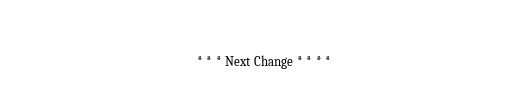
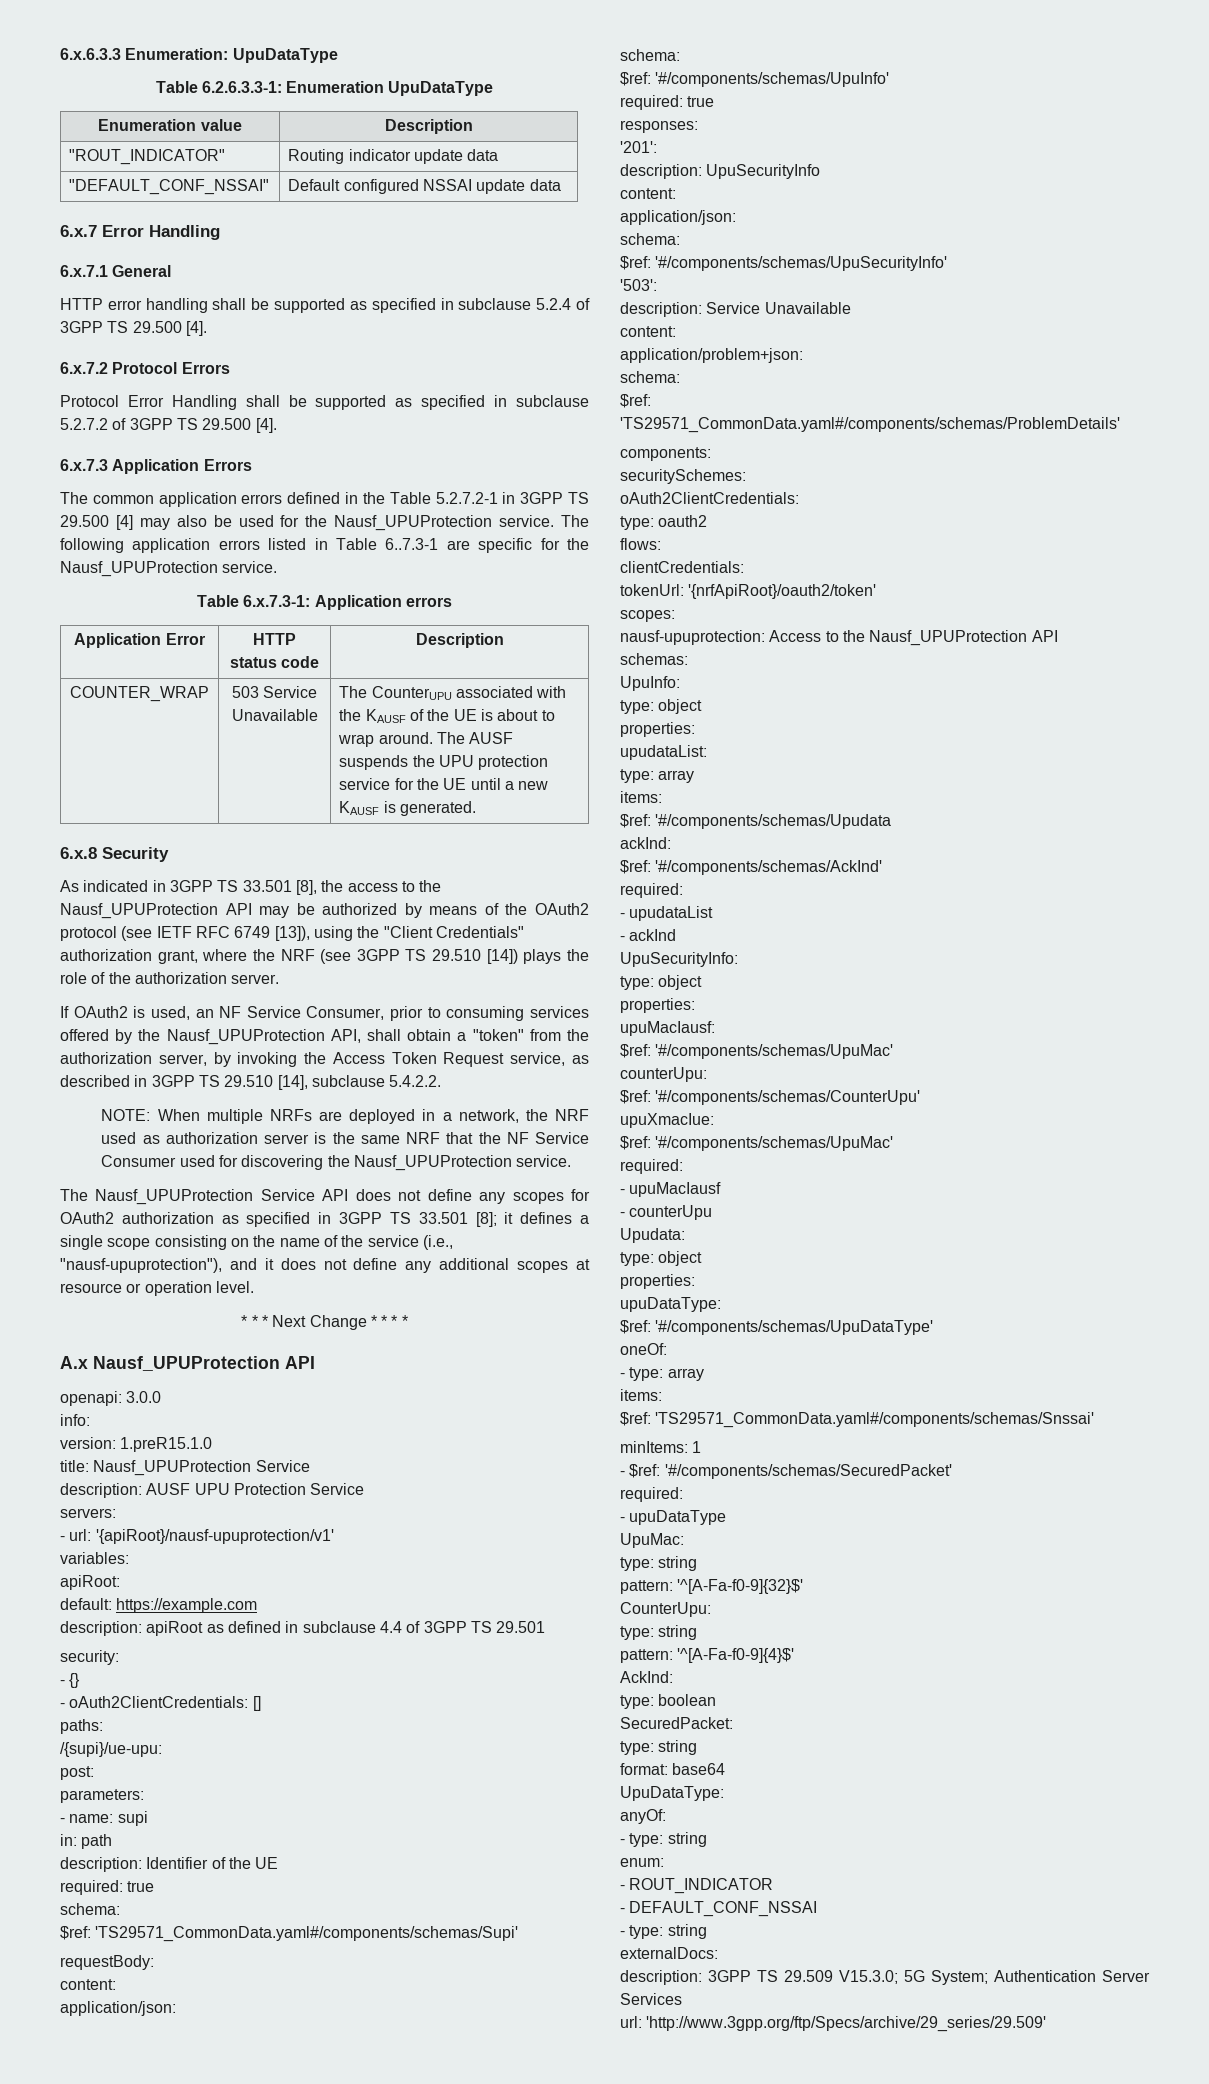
(196, 61) none -> [60,48,338,63] [155,81,494,96] [98,119,242,131] [384,119,473,134] [69,149,226,165] [288,149,499,164] [69,179,270,195] [288,179,561,194] [60,225,220,240] [60,265,172,277] [60,298,590,313] [60,321,207,336] [60,362,230,374] [60,395,590,410] [60,418,277,433] [60,459,252,474] [60,492,589,507] [60,515,589,531] [60,538,589,553] [60,561,278,577] [197,595,452,610] [74,633,205,648] [253,633,296,645] [229,656,320,668] [415,633,504,648] [70,686,209,702] [231,686,318,698] [231,709,318,721] [339,686,567,700] [339,709,555,723] [338,732,514,747] [339,755,549,770] [339,778,549,790] [339,801,477,816] [60,847,169,862] [60,880,442,895] [60,903,589,919] [60,926,524,941] [60,949,589,964] [60,972,280,984] [60,1006,589,1021] [60,1029,589,1045] [60,1052,589,1067] [60,1075,442,1090] [101,1109,589,1124] [101,1132,589,1144] [101,1155,572,1171] [60,1189,591,1205] [60,1212,589,1227] [60,1235,453,1250] [60,1258,591,1273] [60,1281,254,1296] 6.x.6.3.3 Enumeration: UpuDataType // Table 6.2.6.3.3-1: Enumeration UpuDataType // Enumeration value | Description // "ROUT_INDICATOR" | Routing indicator update data // "DEFAULT_CONF_NSSAI" | Default configured NSSAI update data // 6.x.7 Error Handling // 6.x.7.1 General // HTTP error handling shall be supported as specified in subclause 5.2.4 of 3GPP TS 29.500 [4]. // 6.x.7.2 Protocol Errors // Protocol Error Handling shall be supported as specified in subclause 5.2.7.2 of 3GPP TS 29.500 [4]. // 6.x.7.3 Application Errors // The common application errors defined in the Table 5.2.7.2-1 in 3GPP TS 29.500 [4] may also be used for the Nausf_UPUProtection service. The following application errors listed in Table 6..7.3-1 are specific for the Nausf_UPUProtection service. // Table 6.x.7.3-1: Application errors // Application Error | HTTP status code | Description // COUNTER_WRAP | 503 Service Unavailable | The CounterUPU associated with the KAUSF of the UE is about to wrap around. The AUSF suspends the UPU protection service for the UE until a new KAUSF is generated. // 6.x.8 Security // As indicated in 3GPP TS 33.501 [8], the access to the Nausf_UPUProtection API may be authorized by means of the OAuth2 protocol (see IETF RFC 6749 [13]), using the "Client Credentials" authorization grant, where the NRF (see 3GPP TS 29.510 [14]) plays the role of the authorization server. // If OAuth2 is used, an NF Service Consumer, prior to consuming services offered by the Nausf_UPUProtection API, shall obtain a "token" from the authorization server, by invoking the Access Token Request service, as described in 3GPP TS 29.510 [14], subclause 5.4.2.2. // NOTE: When multiple NRFs are deployed in a network, the NRF used as authorization server is the same NRF that the NF Service Consumer used for discovering the Nausf_UPUProtection service. // The Nausf_UPUProtection Service API does not define any scopes for OAuth2 authorization as specified in 3GPP TS 33.501 [8]; it defines a single scope consisting on the name of the service (i.e., "nausf-upuprotection"), and it does not define any additional scopes at resource or operation level. //
(332, 61) none -> [60,1356,315,1371] [60,1391,162,1406] [60,1414,90,1426] [60,1437,213,1452] [60,1460,310,1476] [60,1483,365,1498] [60,1508,116,1518] [60,1529,334,1544] [60,1552,129,1564] [60,1575,120,1590] [60,1598,258,1613] [60,1621,546,1636] [60,1650,119,1665] [60,1673,81,1688] [60,1696,261,1711] [60,1719,103,1734] [60,1742,162,1757] [60,1766,94,1780] [60,1789,144,1803] [60,1811,148,1826] [60,1834,113,1849] [60,1857,279,1872] [60,1880,155,1895] [60,1903,120,1915] [60,1926,519,1942] [60,1955,154,1970] [60,1979,116,1990] [60,2001,176,2016] [620,49,680,61] [620,72,890,87] [620,95,715,110] [620,120,698,133] [620,141,657,153] [620,164,821,179] [620,188,676,199] [620,210,736,225] [620,233,680,245] [620,256,948,271] [620,279,657,291] [620,302,851,317] [620,326,676,337] [620,348,803,363] [620,371,680,383] [620,394,651,408] [620,417,1120,433] [620,447,711,461] [620,469,746,484] [620,492,799,504] [620,515,708,530] [620,538,661,550] [620,561,744,573] [620,584,877,599] [620,610,675,622] [620,630,1058,646] [620,653,688,665] [620,676,680,691] [620,699,703,714] [620,722,695,737] [620,745,707,760] [620,769,695,783] [620,791,662,803] [620,814,892,829] [620,837,671,849] [620,860,883,875] [620,883,683,898] [620,906,714,921] [620,929,677,941] [620,952,738,967] [620,975,703,990] [620,998,695,1013] [620,1021,715,1036] [620,1044,894,1059] [620,1067,707,1082] [620,1090,921,1105] [620,1113,714,1128] [620,1136,894,1151] [620,1159,683,1174] [620,1182,722,1197] [620,1205,713,1220] [620,1228,685,1243] [620,1251,703,1266] [620,1274,695,1289] [620,1297,721,1312] [620,1320,934,1335] [620,1343,667,1355] [620,1367,704,1381] [620,1389,662,1401] [620,1412,1095,1428] [620,1441,702,1453] [620,1464,952,1479] [620,1487,683,1502] [620,1510,727,1525] [620,1533,684,1548] [620,1556,698,1571] [620,1579,804,1594] [620,1602,711,1617] [620,1625,698,1640] [620,1648,795,1663] [620,1671,673,1683] [620,1694,717,1709] [620,1717,733,1729] [620,1740,698,1755] [620,1763,726,1775] [620,1786,724,1801] [620,1809,666,1824] [620,1832,707,1847] [620,1858,664,1867] [620,1878,774,1894] [620,1901,818,1917] [620,1924,707,1939] [620,1947,718,1959] [620,1970,1150,1985] [620,1993,682,2005] [620,2016,1047,2032] // A.x Nausf_UPUProtection API // openapi: 3.0.0 // info: // version: 1.preR15.1.0 // title: Nausf_UPUProtection Service // description: AUSF UPU Protection Service // servers: // - url: '{apiRoot}/nausf-upuprotection/v1' // variables: // apiRoot: // default: https://example.com // description: apiRoot as defined in subclause 4.4 of 3GPP TS 29.501 // security: // - {} // - oAuth2ClientCredentials: [] // paths: // /{supi}/ue-upu: // post: // parameters: // - name: supi // in: path // description: Identifier of the UE // required: true // schema: // $ref: 'TS29571_CommonData.yaml#/components/schemas/Supi' // requestBody: // content: // application/json: // schema: // $ref: '#/components/schemas/UpuInfo' // required: true // responses: // '201': // description: UpuSecurityInfo // content: // application/json: // schema: // $ref: '#/components/schemas/UpuSecurityInfo' // '503': // description: Service Unavailable // content: // application/problem+json: // schema: // $ref: 'TS29571_CommonData.yaml#/components/schemas/ProblemDetails' // components: // securitySchemes: // oAuth2ClientCredentials: // type: oauth2 // flows: // clientCredentials: // tokenUrl: '{nrfApiRoot}/oauth2/token' // scopes: // nausf-upuprotection: Access to the Nausf_UPUProtection API // schemas: // UpuInfo: // type: object // properties: // upudataList: // type: array // items: // $ref: '#/components/schemas/Upudata // ackInd: // $ref: '#/components/schemas/AckInd' // required: // - upudataList // - ackInd // UpuSecurityInfo: // type: object // properties: // upuMacIausf: // $ref: '#/components/schemas/UpuMac' // counterUpu: // $ref: '#/components/schemas/CounterUpu' // upuXmacIue: // $ref: '#/components/schemas/UpuMac' // required: // - upuMacIausf // - counterUpu // Upudata: // type: object // properties: // upuDataType: // $ref: '#/components/schemas/UpuDataType' // oneOf: // - type: array // items: // $ref: 'TS29571_CommonData.yaml#/components/schemas/Snssai' // minItems: 1 // - $ref: '#/components/schemas/SecuredPacket' // required: // - upuDataType // UpuMac: // type: string // pattern: '^[A-Fa-f0-9]{32}$' // CounterUpu: // type: string // pattern: '^[A-Fa-f0-9]{4}$' // AckInd: // type: boolean // SecuredPacket: // type: string // format: base64 // UpuDataType: // anyOf: // - type: string // enum: // - ROUT_INDICATOR // - DEFAULT_CONF_NSSAI // - type: string // externalDocs: // description: 3GPP TS 29.509 V15.3.0; 5G System; Authentication Server Services // url: 'http://www.3gpp.org/ftp/Specs/archive/29_series/29.509'

